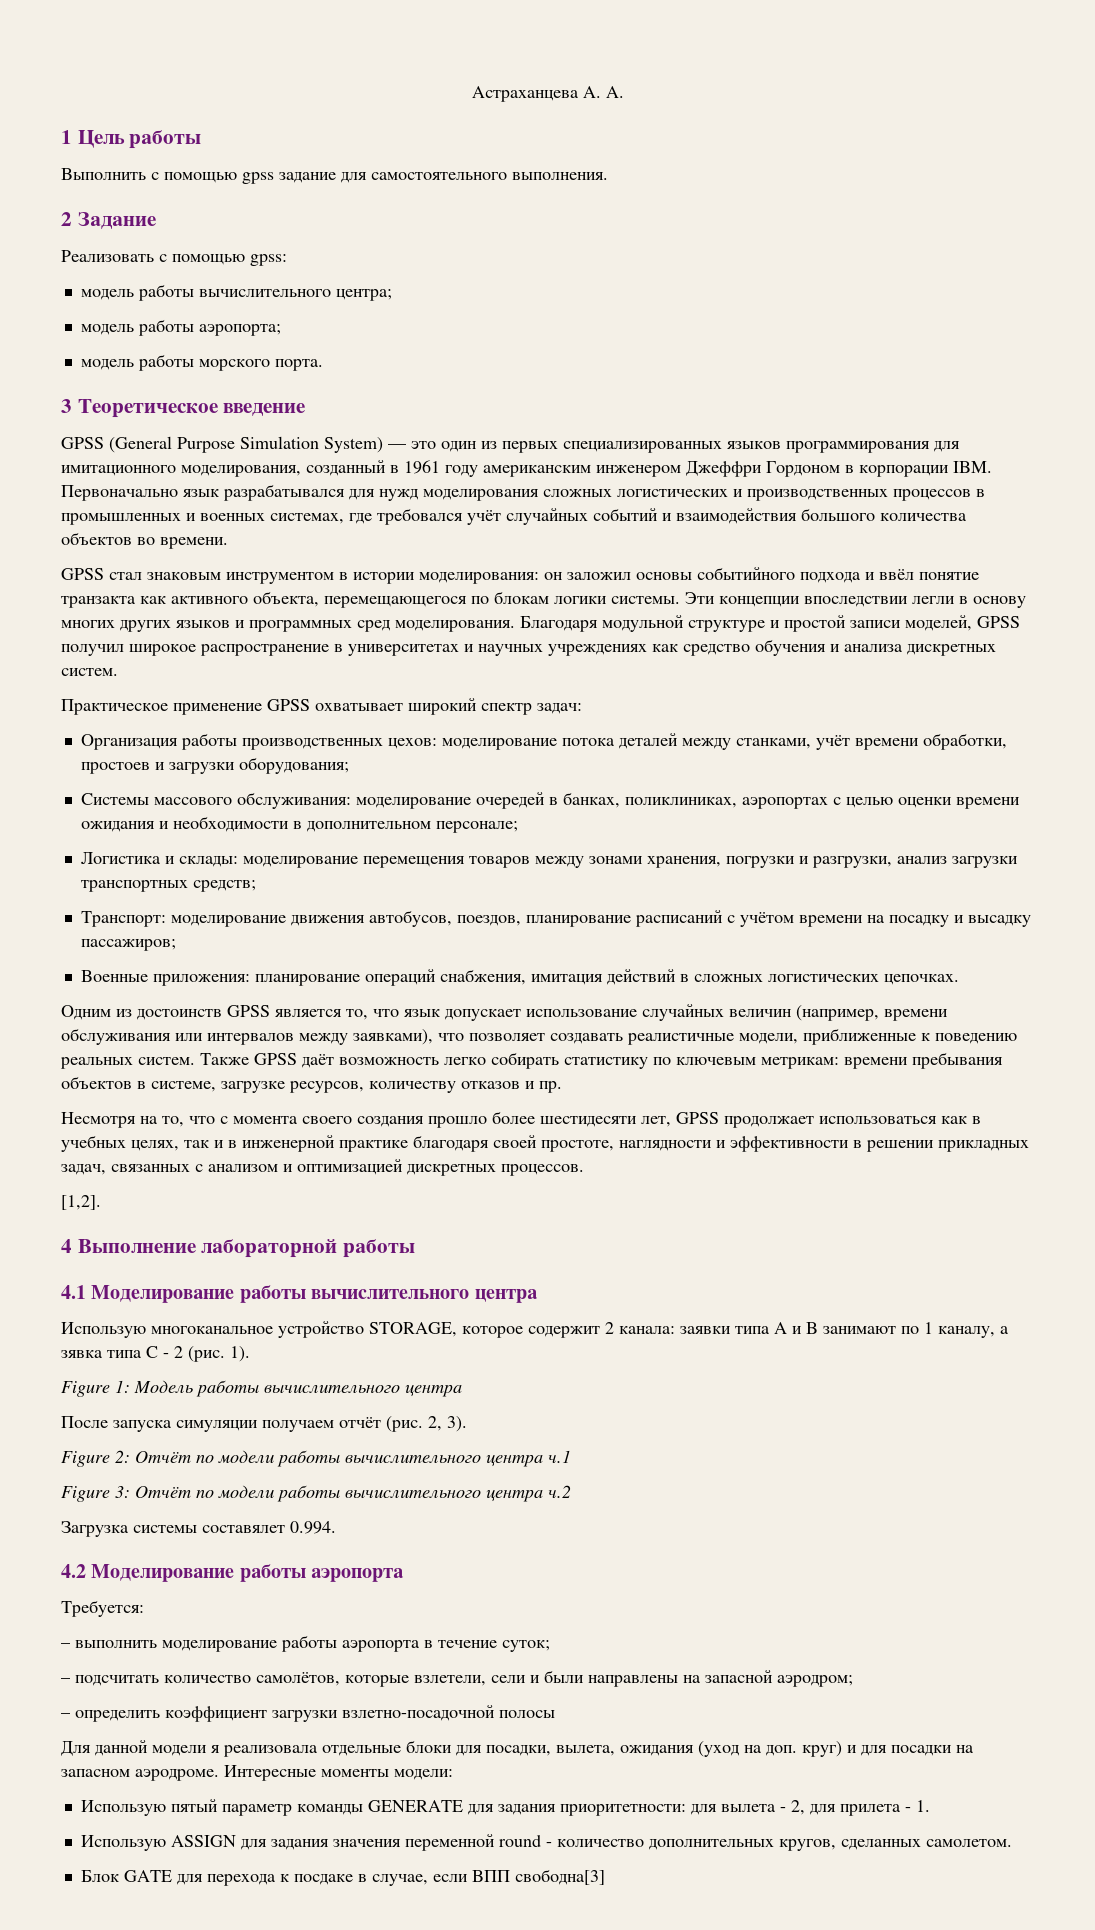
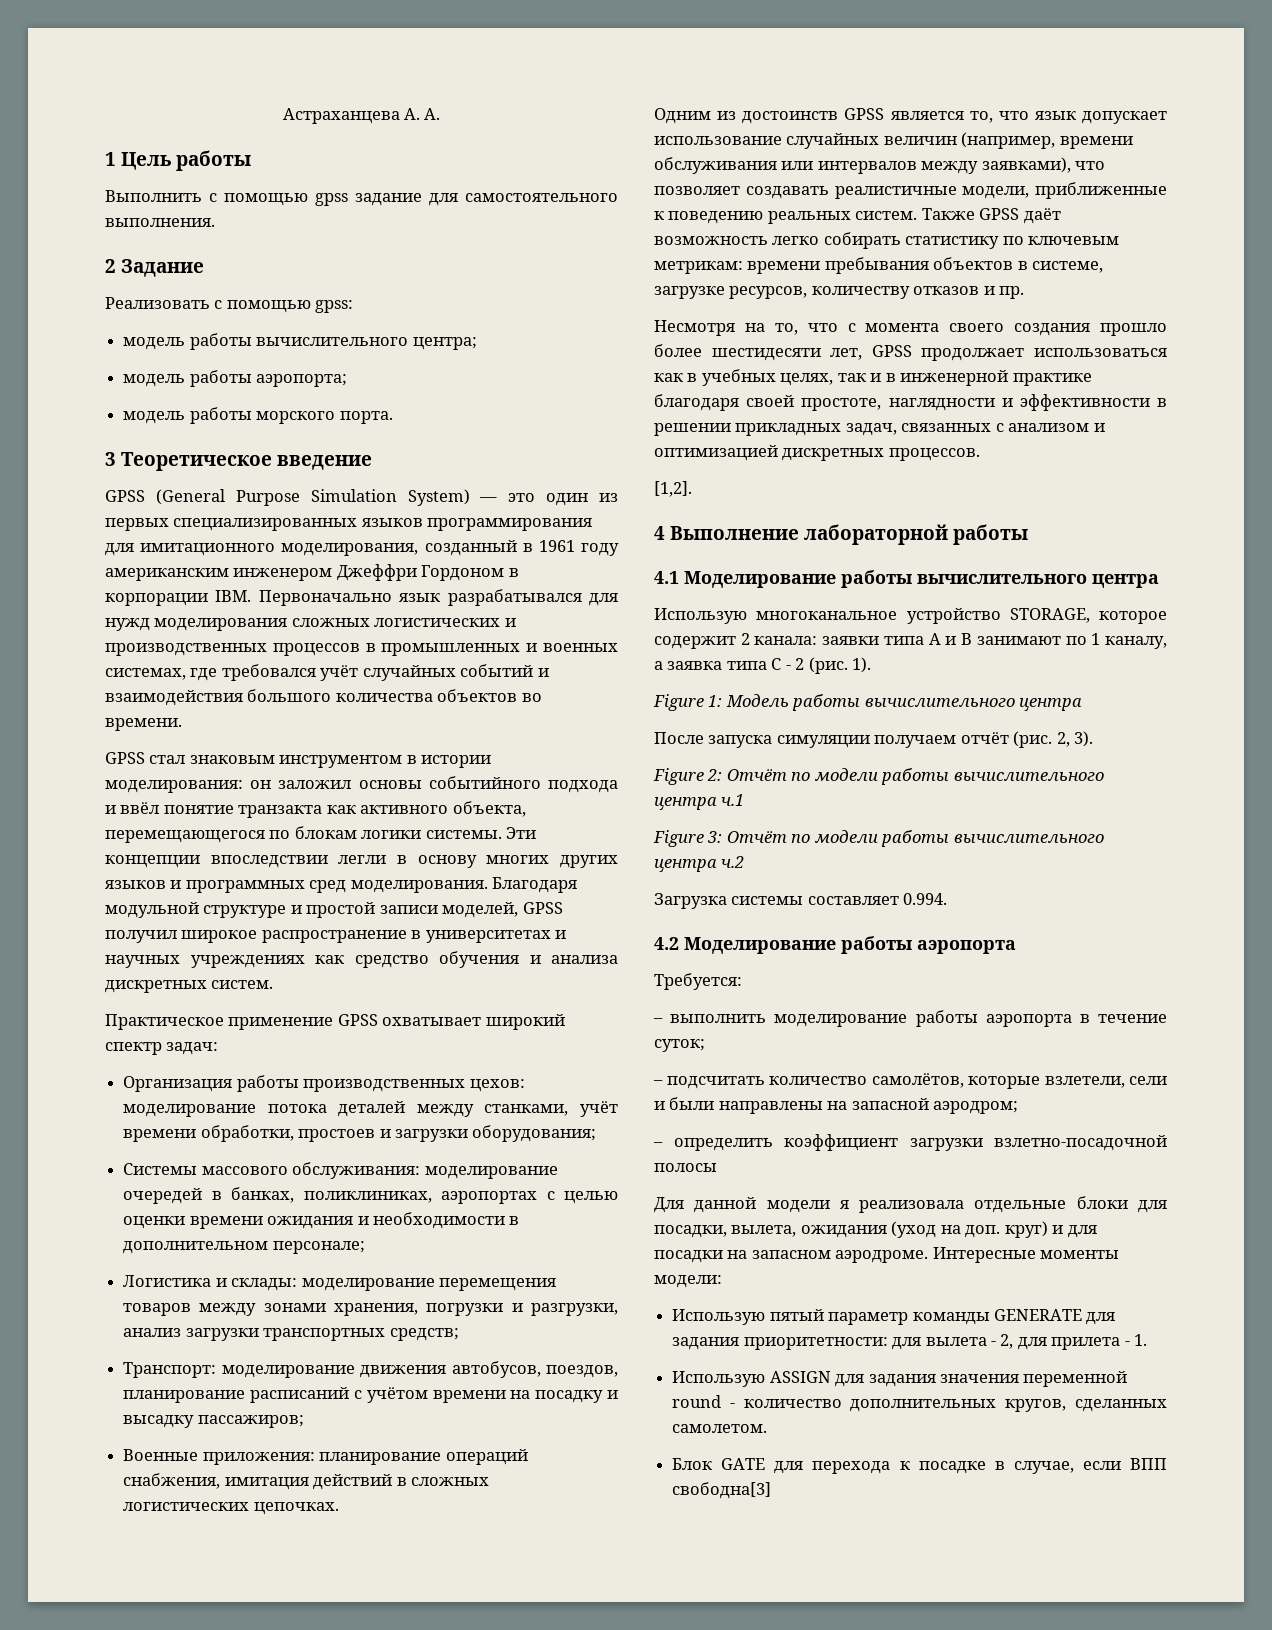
[61,1350,103,1358] зявка -> [667,661,723,670] заявка
[202,1525,285,1533] составялет -> [807,896,899,905] составляет
[293,1874,353,1885] посдаке -> [918,1461,986,1474] посадке

